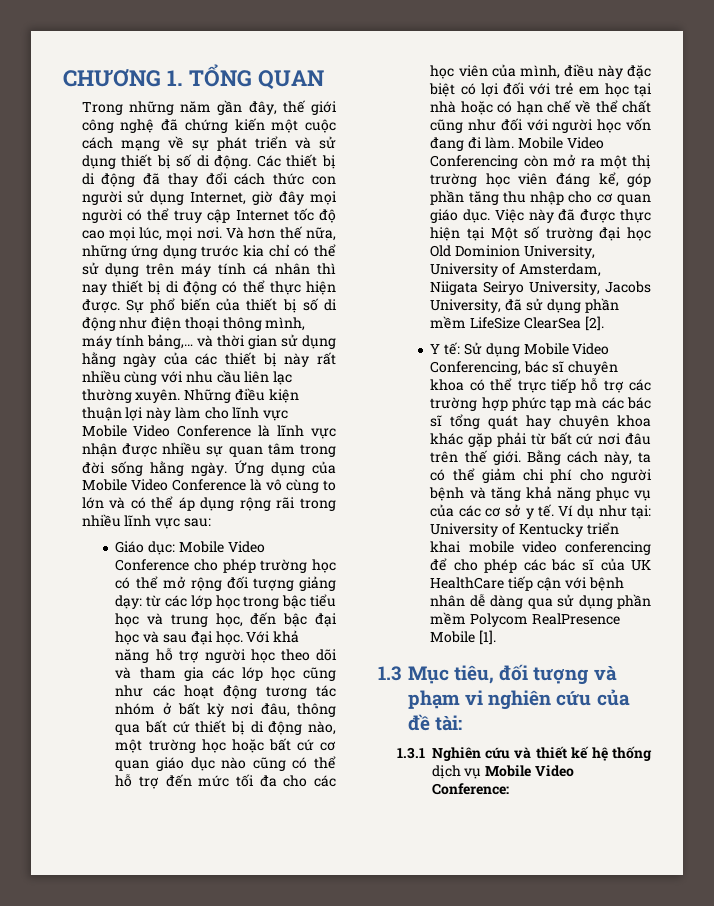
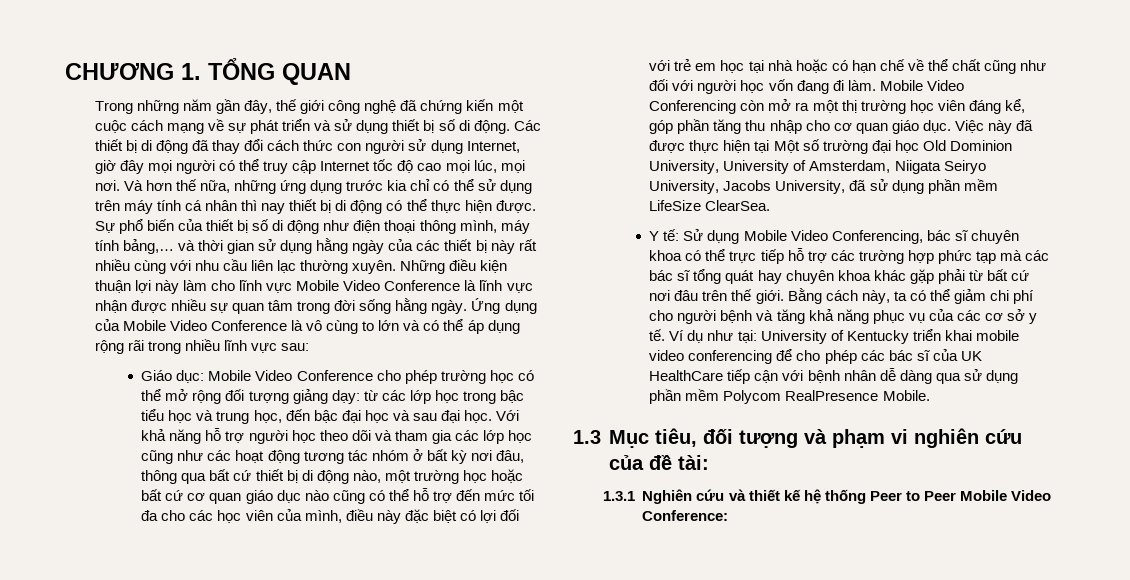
[524,316,604,331] ClearSea [2]. -> [705,200,771,211] ClearSea.
[430,630,497,645] Mobile [1]. -> [882,390,930,401] Mobile.
[431,765,482,779] dịch vụ -> [869,491,956,501] Peer to Peer

